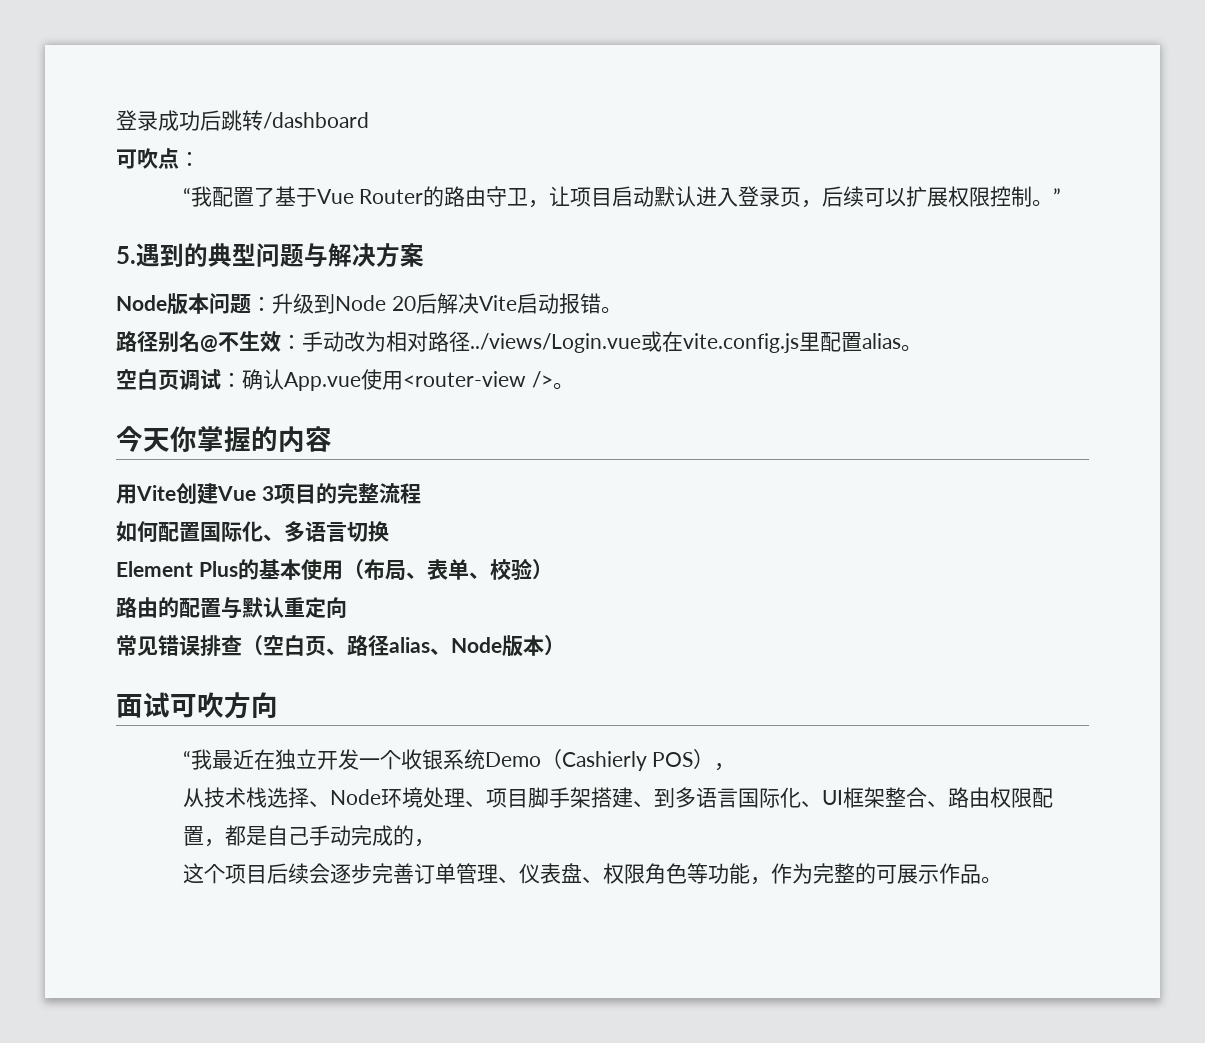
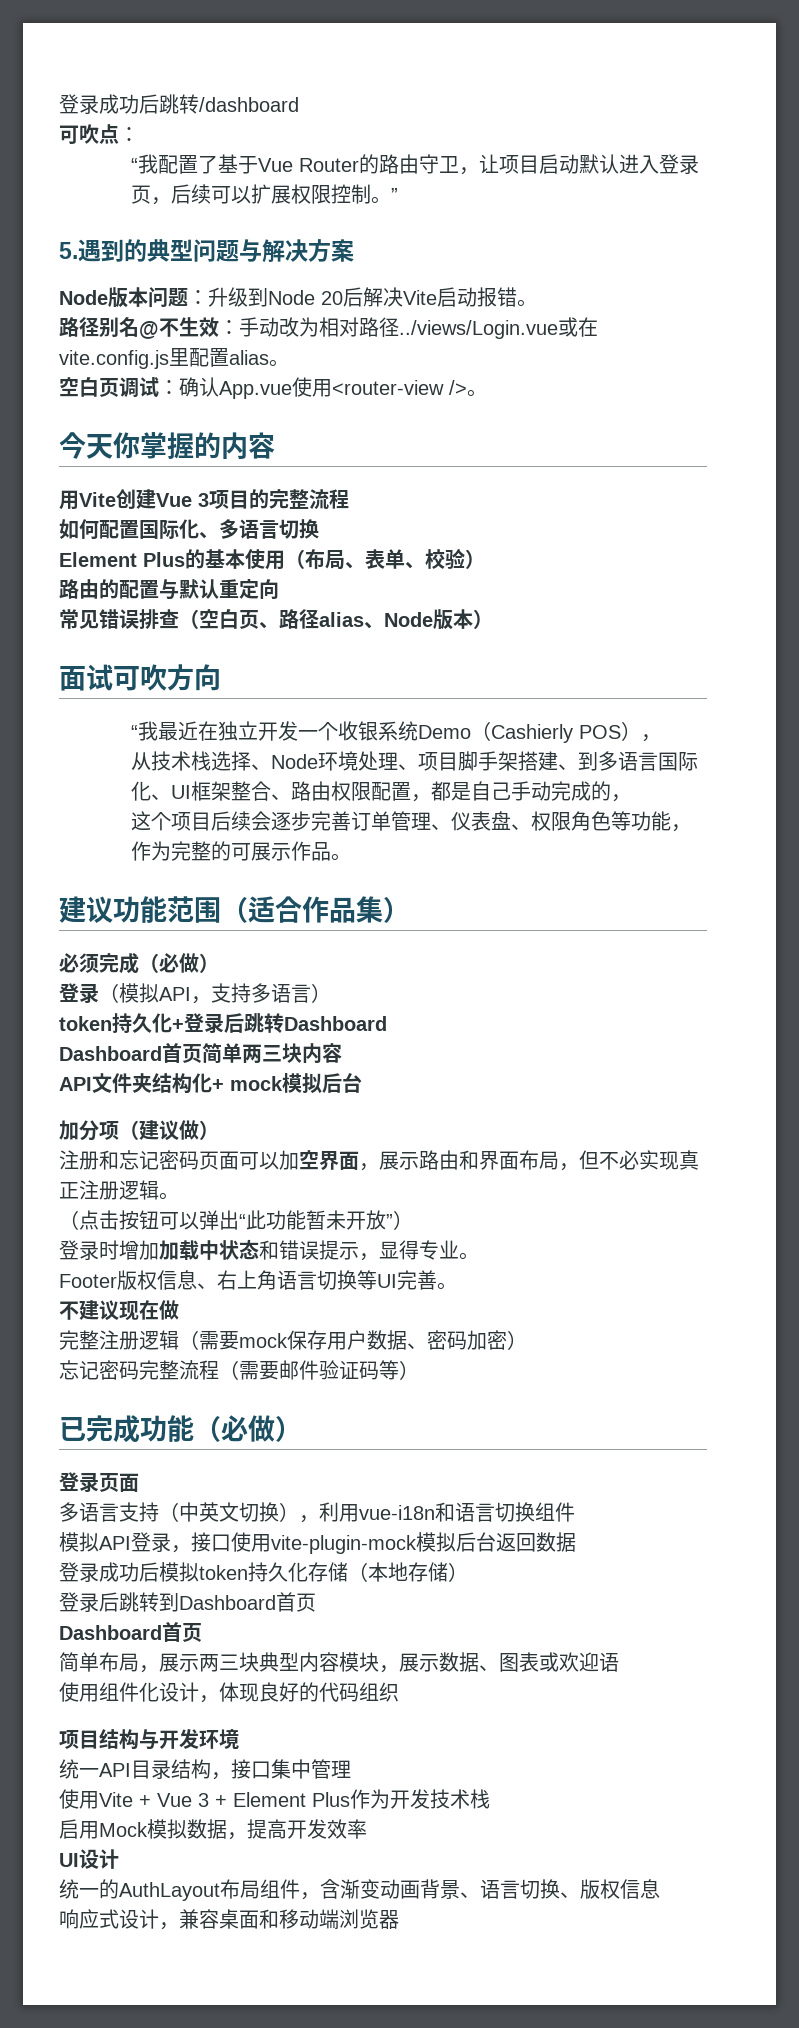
(1002, 880) none -> [59,896,410,923] [59,952,219,974] [59,983,331,1004] [59,1013,387,1034] [59,1043,342,1064] [59,1073,362,1094] [59,1120,219,1141] [59,1150,699,1171] [59,1180,179,1200] [59,1210,413,1230] [59,1239,479,1261] [59,1270,457,1290] [59,1300,179,1321] [59,1330,527,1350] [59,1360,419,1380] [59,1415,302,1443] [59,1472,139,1493] [59,1502,575,1523] [59,1532,576,1554] [59,1562,468,1582] [59,1592,316,1612] [59,1622,202,1642] [59,1652,619,1673] [59,1682,399,1703] [59,1729,239,1750] [59,1759,351,1780] [59,1789,490,1809] [59,1819,367,1840] [59,1849,119,1869] [59,1879,660,1901] [59,1909,399,1930] // 建议功能范围（适合作品集） // 必须完成（必做） // 登录（模拟API，支持多语言） // token持久化+登录后跳转Dashboard // Dashboard首页简单两三块内容 // API文件夹结构化+ mock模拟后台 // 加分项（建议做） // 注册和忘记密码页面可以加空界面，展示路由和界面布局，但不必实现真正注册逻辑。 // （点击按钮可以弹出“此功能暂未开放”） // 登录时增加加载中状态和错误提示，显得专业。 // Footer版权信息、右上角语言切换等UI完善。 // 不建议现在做 // 完整注册逻辑（需要mock保存用户数据、密码加密） // 忘记密码完整流程（需要邮件验证码等） // 已完成功能（必做） // 登录页面 // 多语言支持（中英文切换），利用vue-i18n和语言切换组件 // 模拟API登录，接口使用vite-plugin-mock模拟后台返回数据 // 登录成功后模拟token持久化存储（本地存储） // 登录后跳转到Dashboard首页 // Dashboard首页 // 简单布局，展示两三块典型内容模块，展示数据、图表或欢迎语 // 使用组件化设计，体现良好的代码组织 // 项目结构与开发环境 // 统一API目录结构，接口集中管理 // 使用Vite + Vue 3 + Element Plus作为开发技术栈 // 启用Mock模拟数据，提高开发效率 // UI设计 // 统一的AuthLayout布局组件，含渐变动画背景、语言切换、版权信息 // 响应式设计，兼容桌面和移动端浏览器

